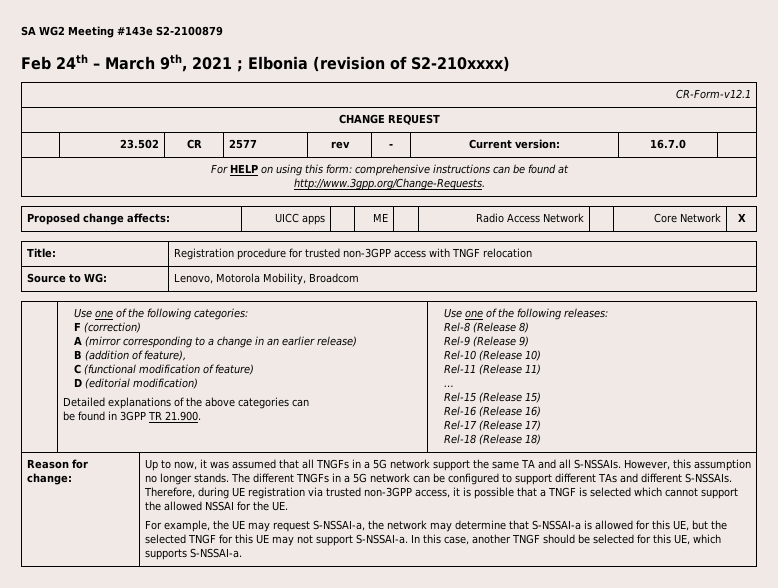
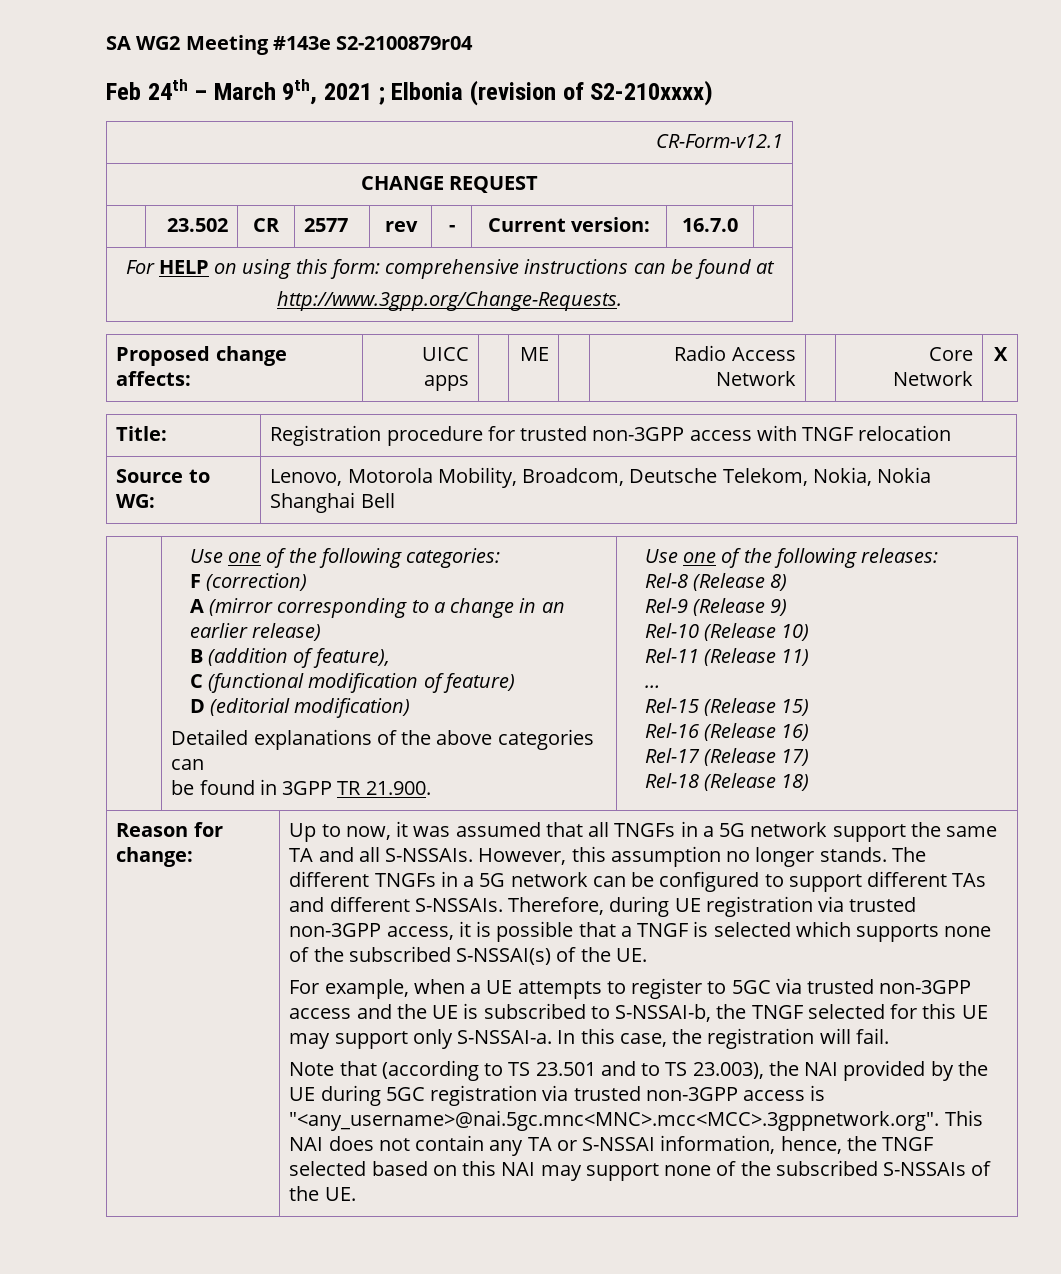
[156,26,223,36] S2-2100879 -> [336,36,474,50] S2-2100879r04
[308,273,359,283] Broadcom -> [522,467,932,486] [270,492,395,513] Broadcom, Deutsche Telekom, Nokia, Nokia Shanghai Bell
[664,488,738,499] [144,501,288,511] [144,520,727,532] [144,534,216,544] cannot support the allowed NSSAI for the UE. // For example, the UE may request S-NSSAI-a, the network may determine that S-NSSAI-a is allowed for this UE, but the selected TNGF -> [856,924,992,942] [289,946,647,965] [289,978,972,999] [289,1003,885,1022] supports none of the subscribed S-NSSAI(s) of the UE. // For example, when a UE attempts to register to 5GC via trusted non-3GPP access and the UE is subscribed to S-NSSAI-b, the TNGF selected
[296,535,353,546] not support -> [334,1029,453,1049] support only
[471,534,721,545] [144,548,242,560] another TNGF should be selected for this UE, which supports S-NSSAI-a. -> [672,1028,889,1049] [289,1060,988,1081] [289,1085,826,1106] [289,1110,983,1131] [289,1135,934,1156] [289,1160,992,1181] [289,1186,356,1201] the registration will fail. // Note that (according to TS 23.501 and to TS 23.003), the NAI provided by the UE during 5GC registration via trusted non-3GPP access is "<any_username>@nai.5gc.mnc<MNC>.mcc<MCC>.3gppnetwork.org". This NAI does not contain any TA or S-NSSAI information, hence, the TNGF selected based on this NAI may support none of the subscribed S-NSSAIs of the UE.

